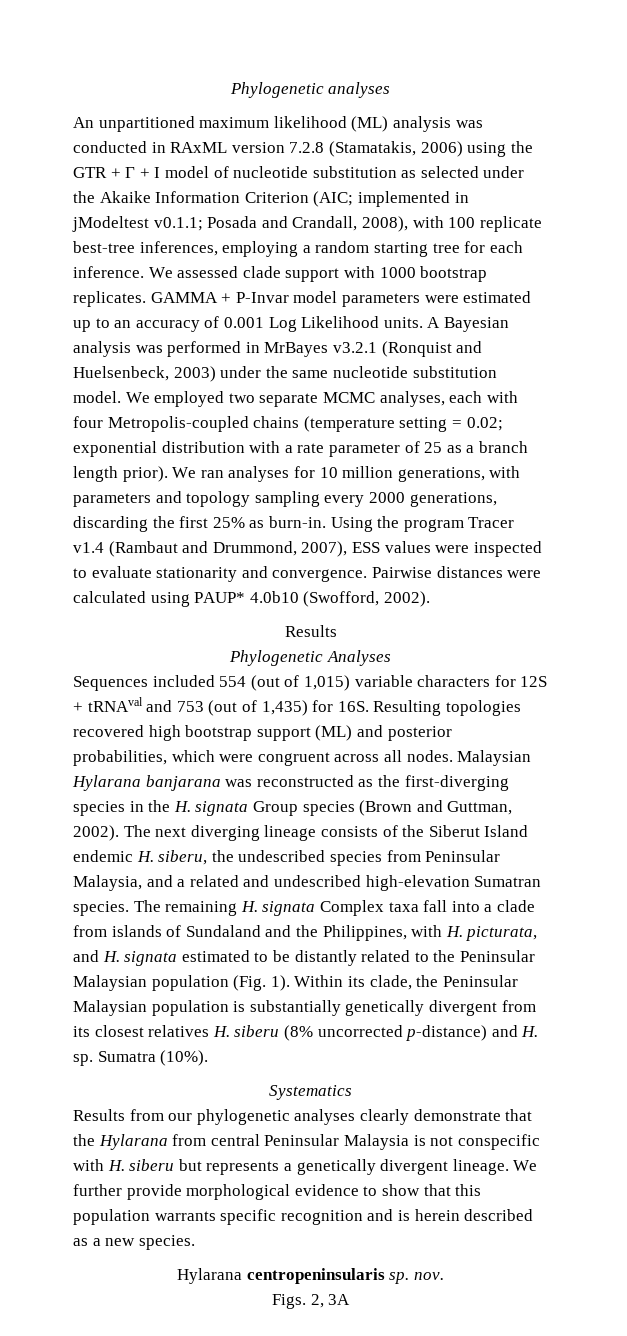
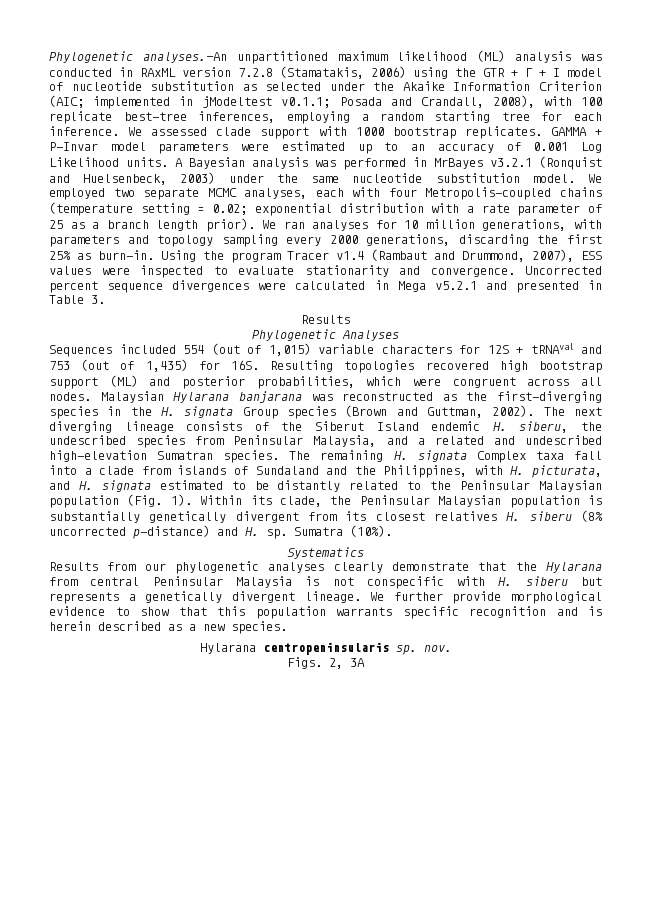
[229,82,391,98] [73,117,94,128] Phylogenetic analyses // An -> [49,51,227,63] Phylogenetic analyses.—An
[371,566,542,578] [73,591,430,607] Pairwise distances were calculated using PAUP* 4.0b10 (Swofford, 2002). -> [525,266,602,275] [49,280,603,293] [49,295,105,304] Uncorrected percent sequence divergences were calculated in Mega v5.2.1 and presented in Table 3.

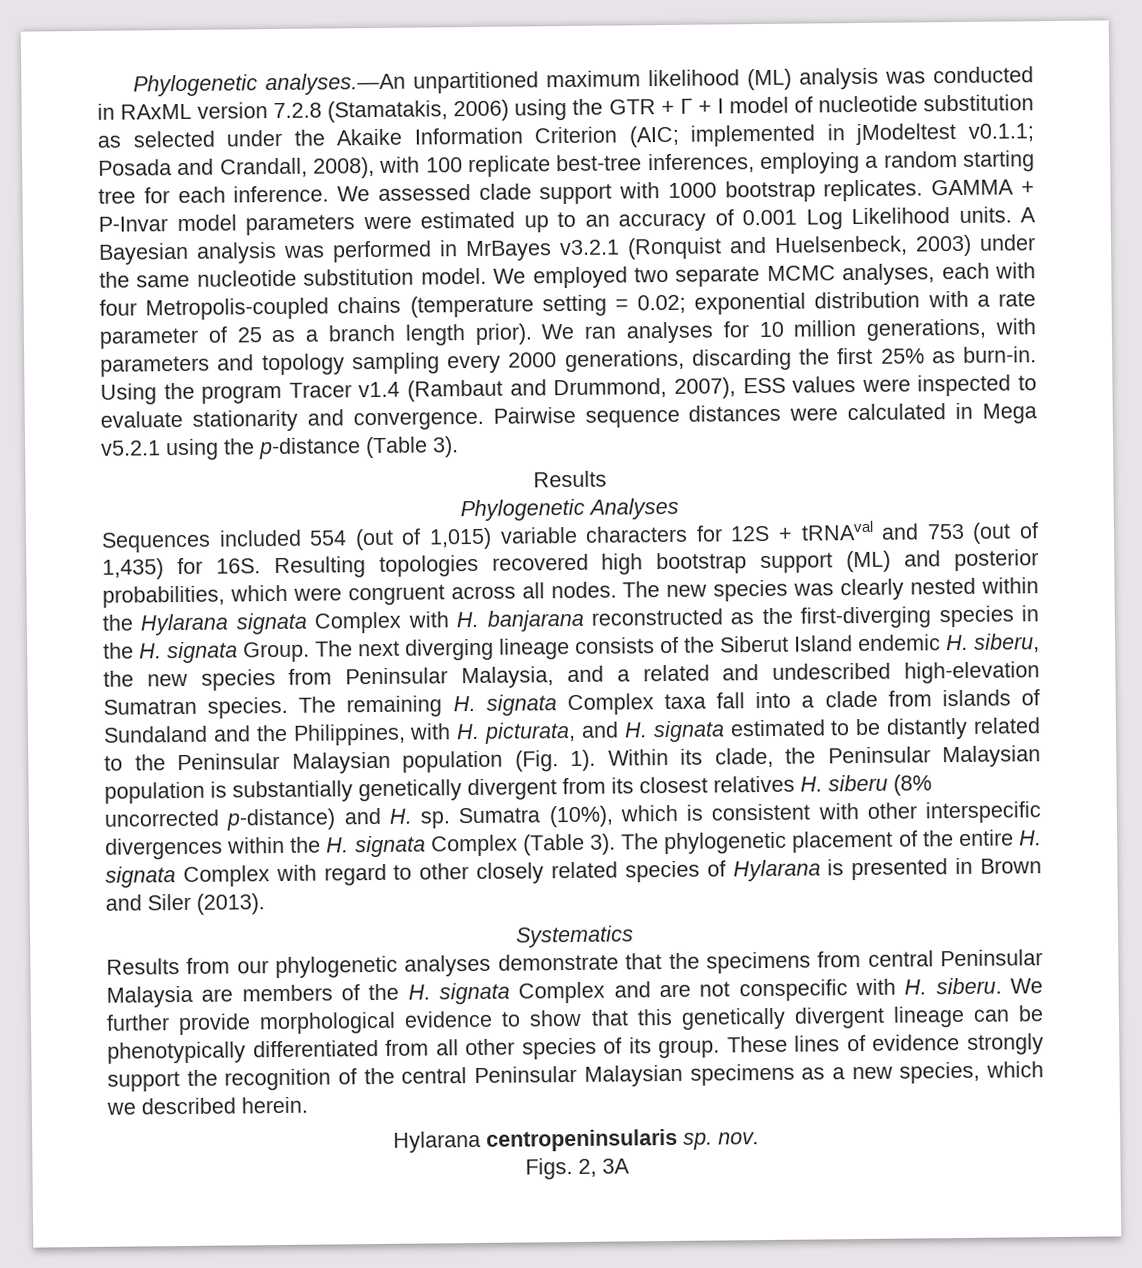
[525,266,602,275] [49,280,250,293] Uncorrected percent sequence divergences -> [492,404,782,428] Pairwise sequence distances
[485,280,603,293] [49,295,105,304] and presented in Table 3. -> [165,436,459,461] using the p-distance (Table 3).
[100,391,333,403] Malaysian Hylarana banjarana was -> [622,577,1039,602] [102,609,584,636] The new species was clearly nested within the Hylarana signata Complex with H. banjarana
[242,405,535,419] Group species (Brown and Guttman, 2002). -> [243,641,310,663] Group.
[49,435,126,445] undescribed -> [146,673,188,687] new
[350,525,392,537] (10%). -> [548,801,1041,828] [105,829,1042,860] [105,857,1042,888] [105,893,265,915] (10%), which is consistent with other interspecific divergences within the H. signata Complex (Table 3). The phylogenetic placement of the entire H. signata Complex with regard to other closely related species of Hylarana is presented in Brown and Siler (2013).
[333,562,383,573] clearly -> (492, 965) none
[546,562,602,573] Hylarana -> [705,951,811,974] specimens
[305,576,602,589] [49,591,361,604] is not conspecific with H. siberu but represents a genetically divergent lineage. -> [201,977,1002,1005] are members of the H. signata Complex and are not conspecific with H. siberu.
[255,606,602,619] [49,621,287,634] population warrants specific recognition and is herein described as a new species. -> [680,1005,1044,1030] [107,1033,1044,1064] [107,1061,1045,1092] [106,1096,308,1115] genetically divergent lineage can be phenotypically differentiated from all other species of its group. These lines of evidence strongly support the recognition of the central Peninsular Malaysian specimens as a new species, which we described herein.

